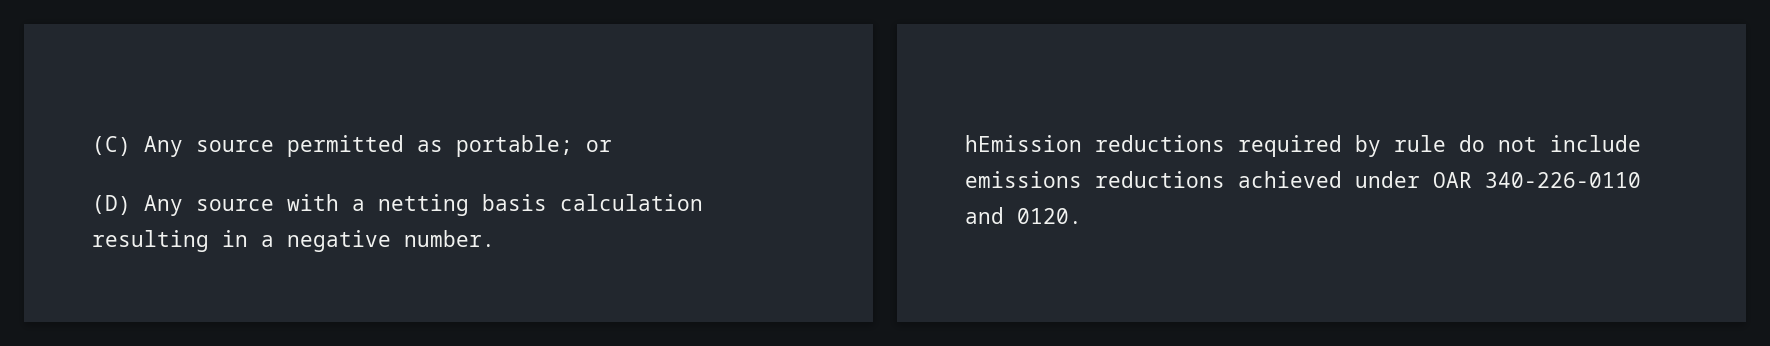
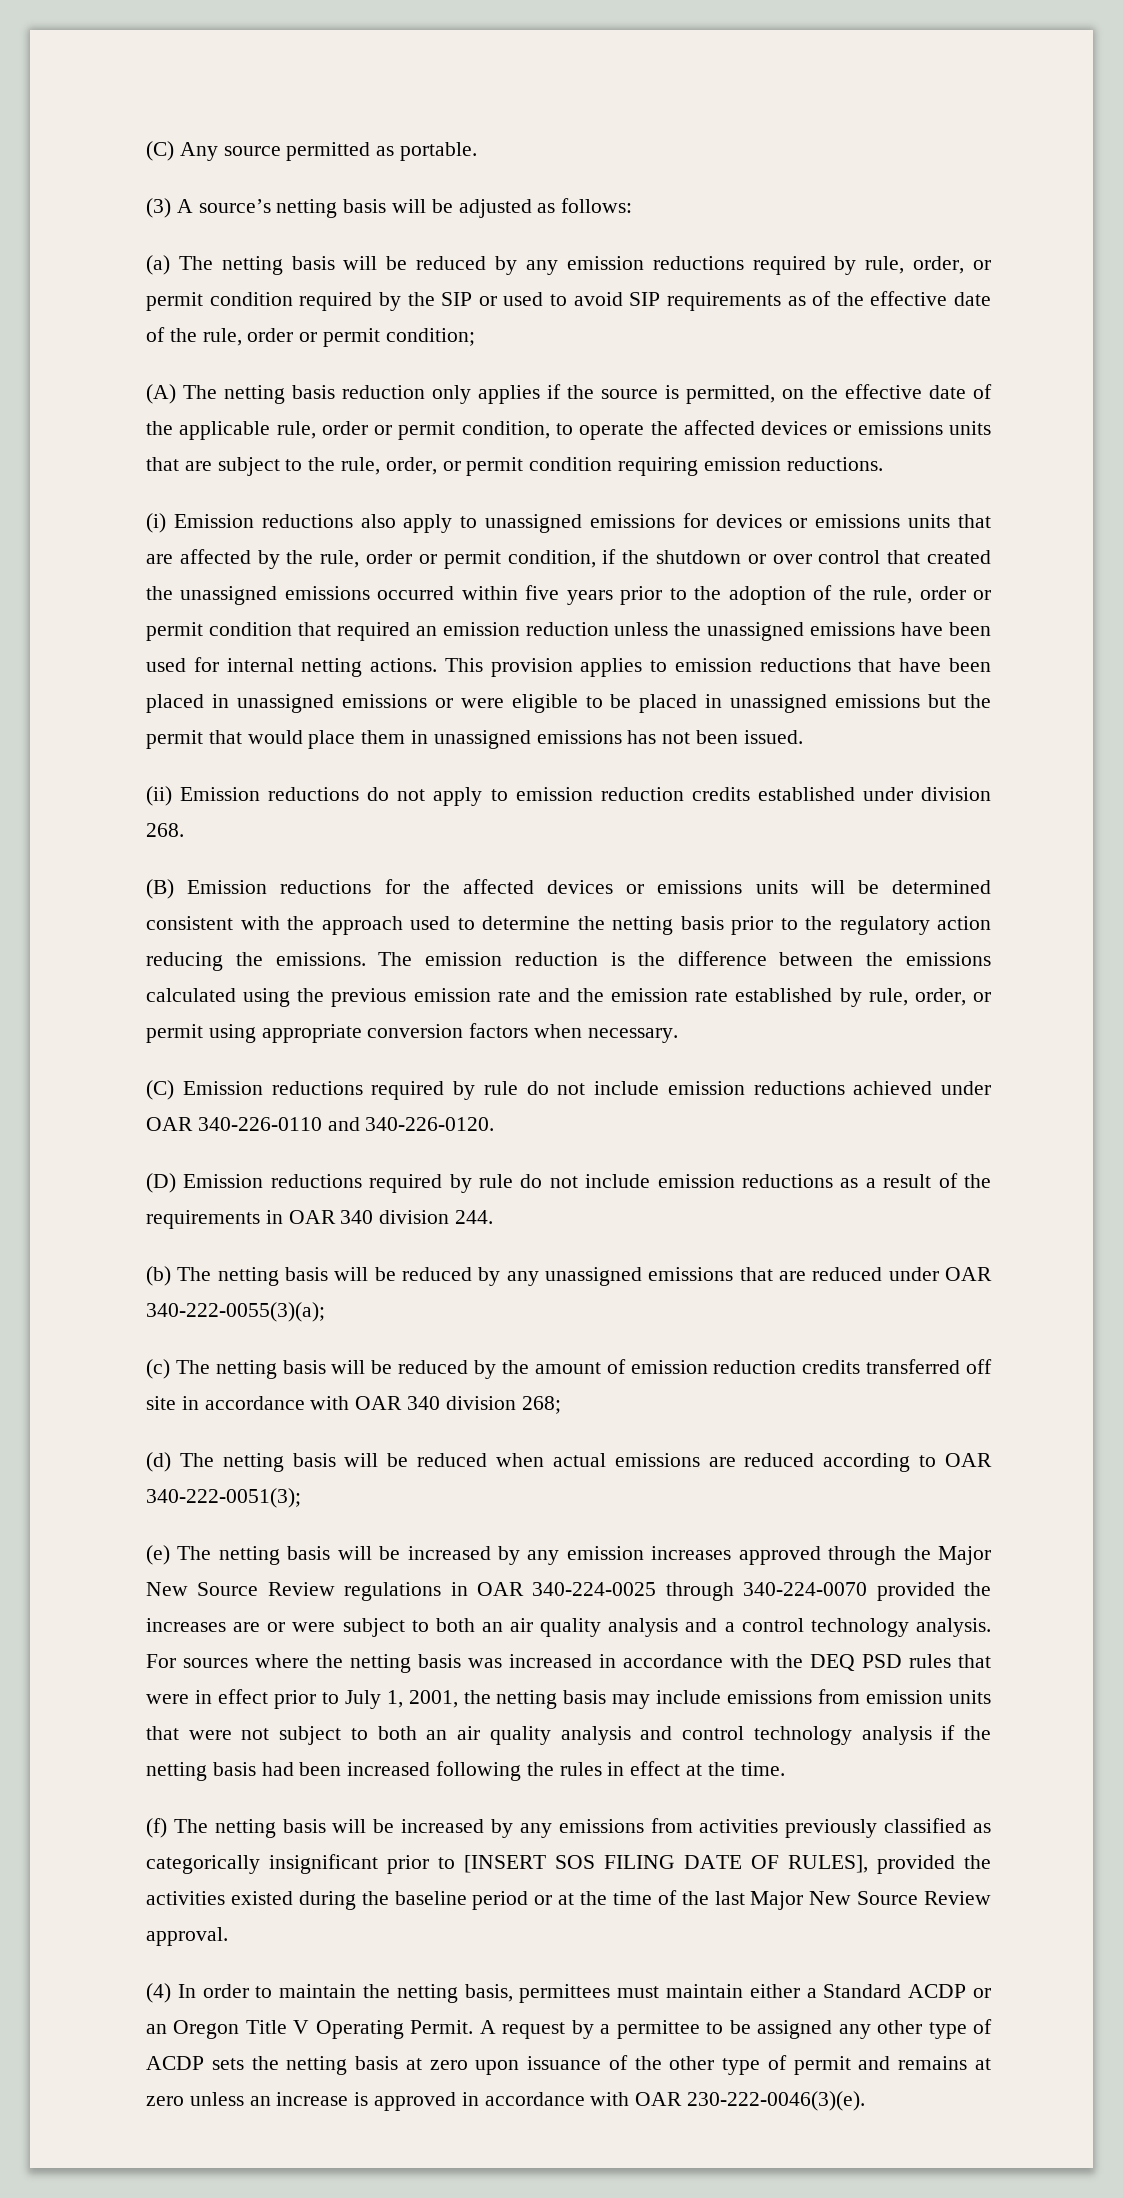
[456,135,612,157] [92,194,703,216] [92,230,495,252] [965,135,1641,157] [965,171,1082,188] portable; or // (D) Any source with a netting basis calculation resulting in a negative number. // hEmission reductions required by rule do not include emissions -> [400,142,478,161] [146,198,633,218] [146,255,992,275] [146,291,991,311] [146,327,475,347] [146,384,992,404] [146,420,992,440] [146,457,883,476] [146,513,991,533] [146,549,991,569] [146,585,992,605] [146,622,991,641] [146,657,991,677] [146,694,992,713] [146,730,803,749] [146,786,991,806] [146,823,184,837] [146,879,991,899] [146,916,991,935] [146,951,992,971] [146,988,991,1007] [146,1023,678,1043] [146,1080,745,1100] portable. // (3) A source’s netting basis will be adjusted as follows: // (a) The netting basis will be reduced by any emission reductions required by rule, order, or permit condition required by the SIP or used to avoid SIP requirements as of the effective date of the rule, order or permit condition; // (A) The netting basis reduction only applies if the source is permitted, on the effective date of the applicable rule, order or permit condition, to operate the affected devices or emissions units that are subject to the rule, order, or permit condition requiring emission reductions. // (i) Emission reductions also apply to unassigned emissions for devices or emissions units that are affected by the rule, order or permit condition, if the shutdown or over control that created the unassigned emissions occurred within five years prior to the adoption of the rule, order or permit condition that required an emission reduction unless the unassigned emissions have been used for internal netting actions. This provision applies to emission reductions that have been placed in unassigned emissions or were eligible to be placed in unassigned emissions but the permit that would place them in unassigned emissions has not been issued. // (ii) Emission reductions do not apply to emission reduction credits established under division 268. // (B) Emission reductions for the affected devices or emissions units will be determined consistent with the approach used to determine the netting basis prior to the regulatory action reducing the emissions. The emission reduction is the difference between the emissions calculated using the previous emission rate and the emission rate established by rule, order, or permit using appropriate conversion factors when necessary. // (C) Emission reductions required by rule do not include emission
[1017,208,1082,224] 0120. -> [365,1117,495,1131] [146,1173,991,1193] [146,1210,494,1229] [146,1266,993,1286] [146,1302,325,1322] [146,1359,993,1379] [146,1396,561,1414] [146,1452,993,1472] [146,1488,301,1508] [146,1545,992,1565] [146,1582,991,1601] [146,1618,991,1637] [146,1654,991,1673] [146,1689,991,1709] [146,1725,992,1745] [146,1761,785,1781] [146,1818,991,1838] [146,1854,991,1874] [146,1890,991,1910] [146,1927,228,1946] [146,1983,991,2003] [146,2019,992,2039] [146,2055,991,2075] [146,2091,866,2111] 340-226-0120. // (D) Emission reductions required by rule do not include emission reductions as a result of the requirements in OAR 340 division 244. // (b) The netting basis will be reduced by any unassigned emissions that are reduced under OAR 340-222-0055(3)(a); // (c) The netting basis will be reduced by the amount of emission reduction credits transferred off site in accordance with OAR 340 division 268; // (d) The netting basis will be reduced when actual emissions are reduced according to OAR 340-222-0051(3); // (e) The netting basis will be increased by any emission increases approved through the Major New Source Review regulations in OAR 340-224-0025 through 340-224-0070 provided the increases are or were subject to both an air quality analysis and a control technology analysis. For sources where the netting basis was increased in accordance with the DEQ PSD rules that were in effect prior to July 1, 2001, the netting basis may include emissions from emission units that were not subject to both an air quality analysis and control technology analysis if the netting basis had been increased following the rules in effect at the time. // (f) The netting basis will be increased by any emissions from activities previously classified as categorically insignificant prior to [INSERT SOS FILING DATE OF RULES], provided the activities existed during the baseline period or at the time of the last Major New Source Review approval. // (4) In order to maintain the netting basis, permittees must maintain either a Standard ACDP or an Oregon Title V Operating Permit. A request by a permittee to be assigned any other type of ACDP sets the netting basis at zero upon issuance of the other type of permit and remains at zero unless an increase is approved in accordance with OAR 230-222-0046(3)(e).

